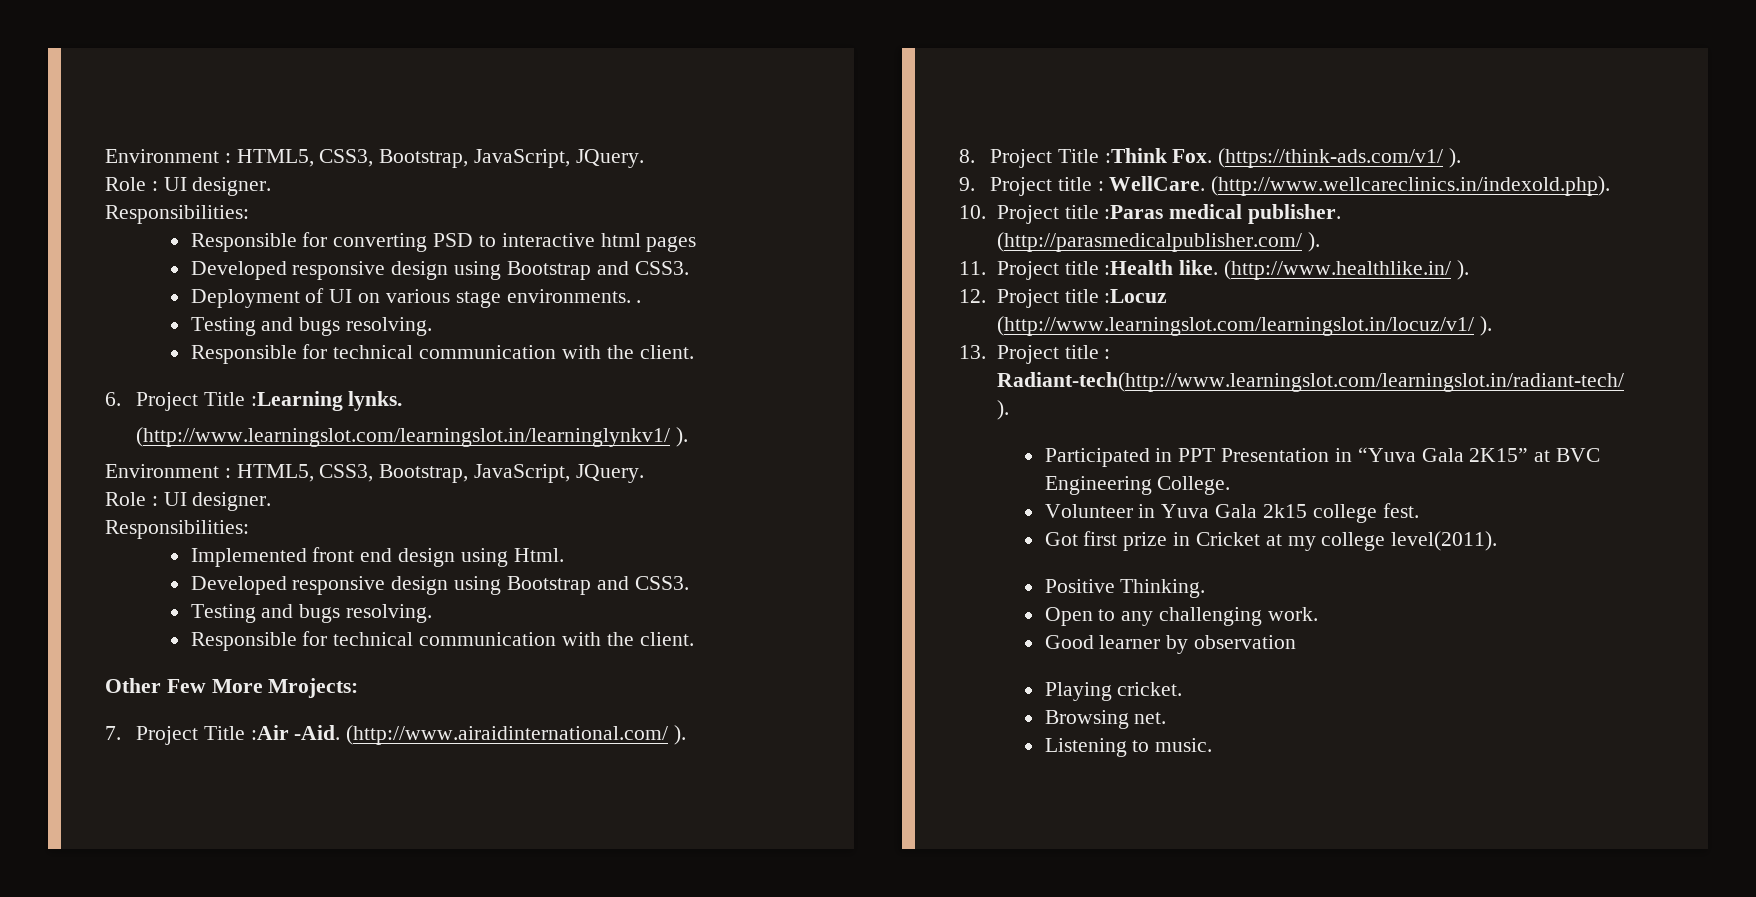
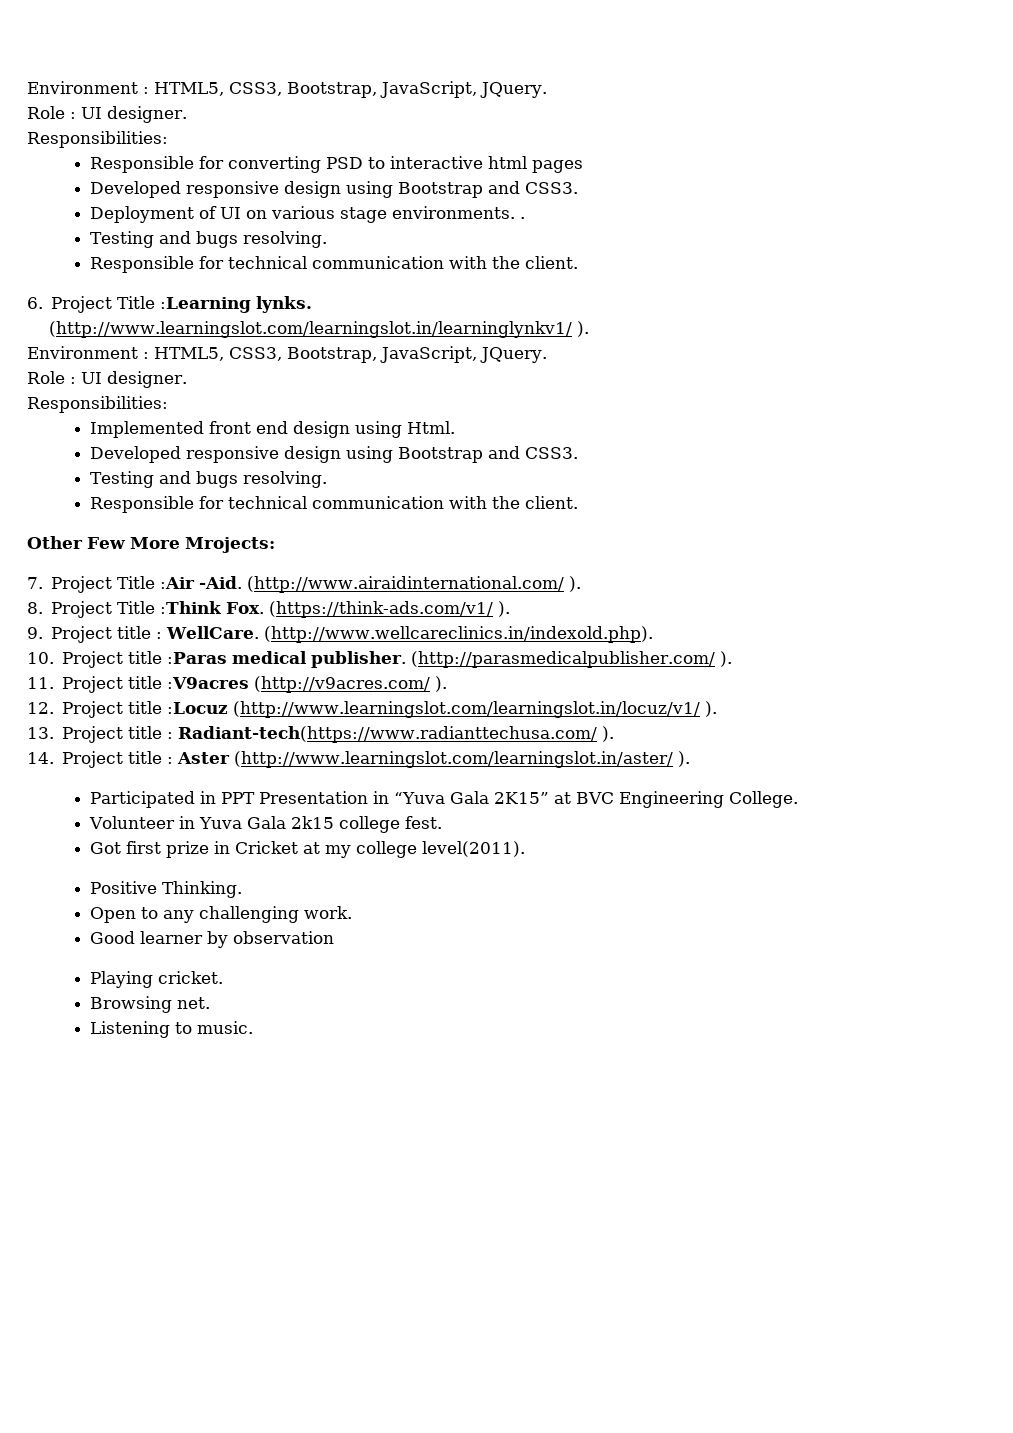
[1104,260,1451,280] :Health like. (http://www.healthlike.in/ -> [167,676,431,693] :V9acres (http://v9acres.com/
[996,372,1624,392] Radiant-tech(http://www.learningslot.com/learningslot.in/radiant-tech/ -> [178,726,615,743] [27,751,674,768] Radiant-tech(https://www.radianttechusa.com/ ). // 14. Project title : Aster (http://www.learningslot.com/learningslot.in/aster/

